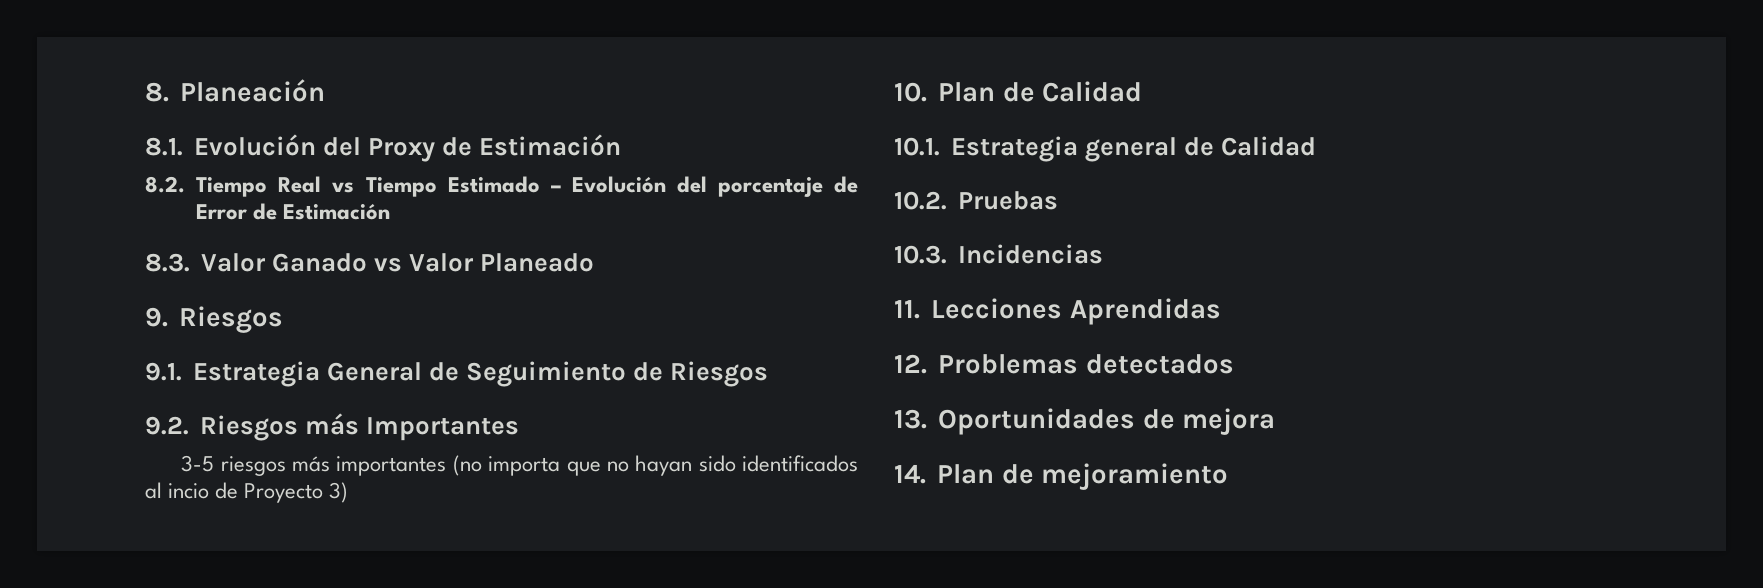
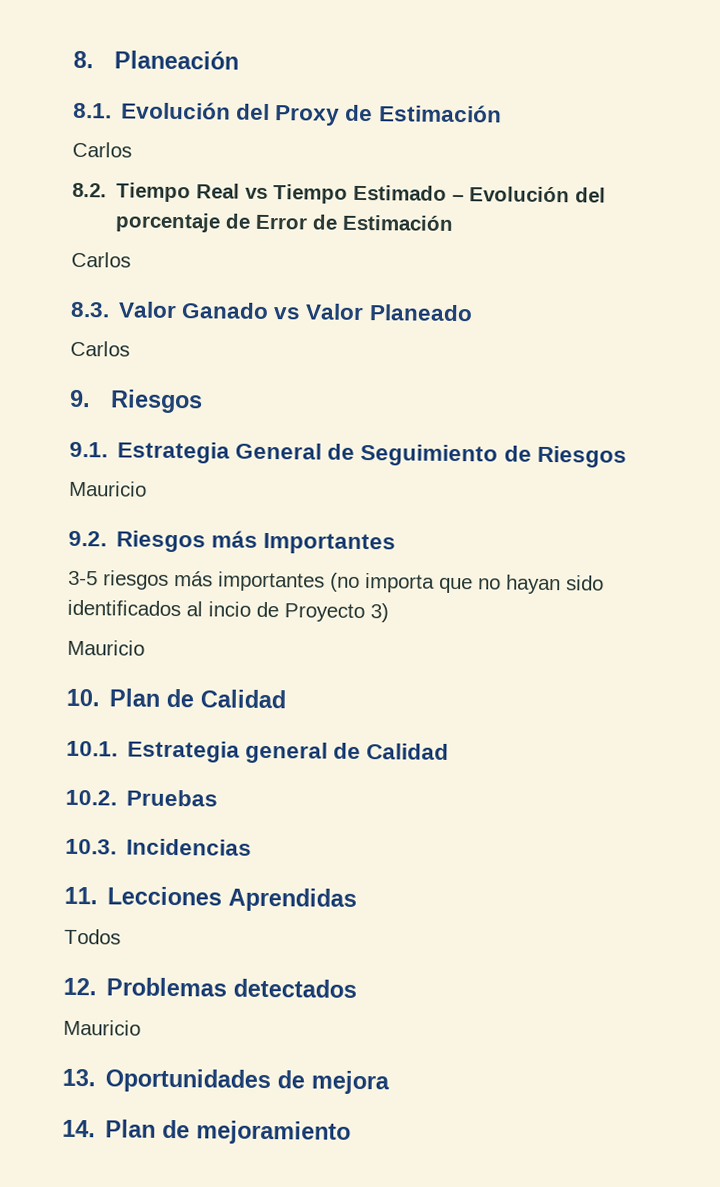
(622, 145) none -> [72,141,132,158] // Carlos
(391, 211) none -> [71,251,131,268] // Carlos
(595, 262) none -> [70,340,130,357] // Carlos
(769, 374) none -> [69,480,147,497] // Mauricio
(349, 492) none -> [67,639,145,656] // Mauricio
(1221, 311) none -> [64,928,121,945] // Todos
(1234, 364) none -> [63,1019,141,1036] // Mauricio

